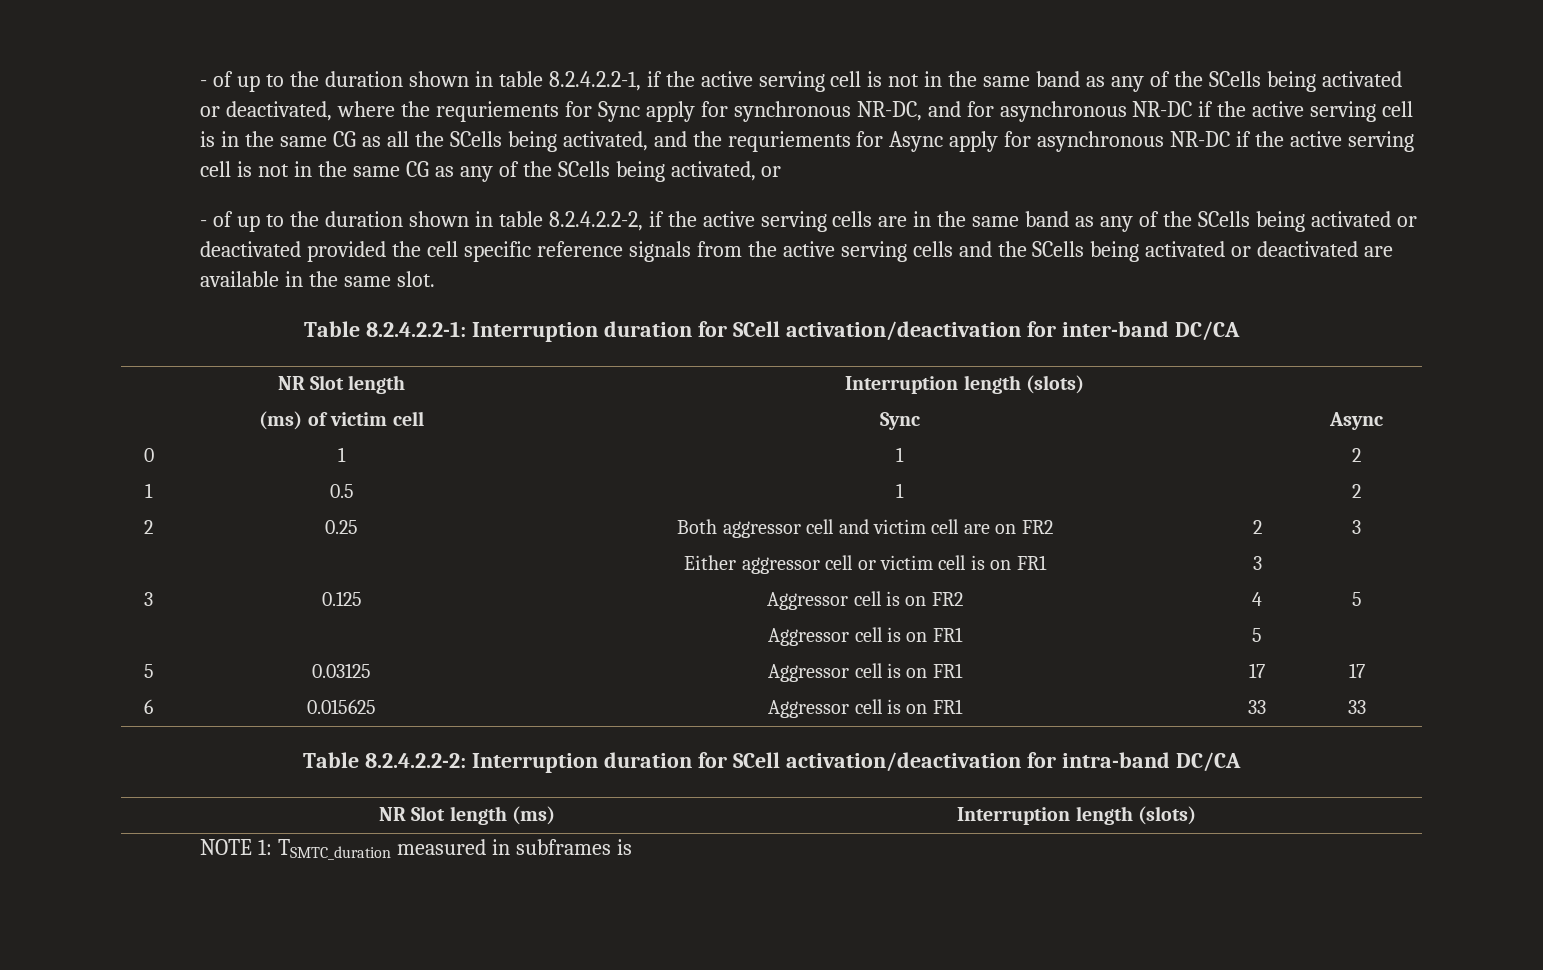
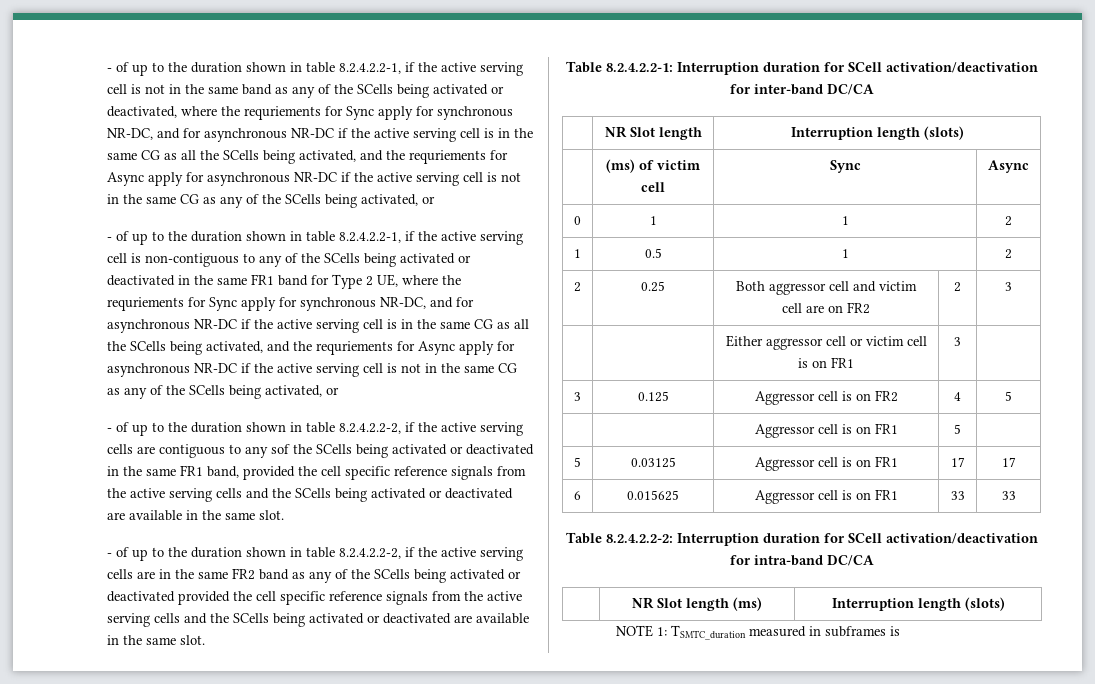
(782, 171) none -> [106,231,523,245] [106,253,471,267] [106,274,461,289] [106,297,474,311] [106,319,529,333] [106,341,515,355] [106,363,517,377] [106,385,339,399] [106,422,523,436] [106,444,534,458] [106,465,526,480] [106,488,513,502] [106,510,284,521] // - of up to the duration shown in table 8.2.4.2.2-1, if the active serving cell is non-contiguous to any of the SCells being activated or deactivated in the same FR1 band for Type 2 UE, where the requriements for Sync apply for synchronous NR-DC, and for asynchronous NR-DC if the active serving cell is in the same CG as all the SCells being activated, and the requriements for Async apply for asynchronous NR-DC if the active serving cell is not in the same CG as any of the SCells being activated, or // - of up to the duration shown in table 8.2.4.2.2-2, if the active serving cells are contiguous to any sof the SCells being activated or deactivated in the same FR1 band, provided the cell specific reference signals from the active serving cells and the SCells being activated or deactivated are available in the same slot.
(1020, 221) none -> [231,568,255,580] FR2

